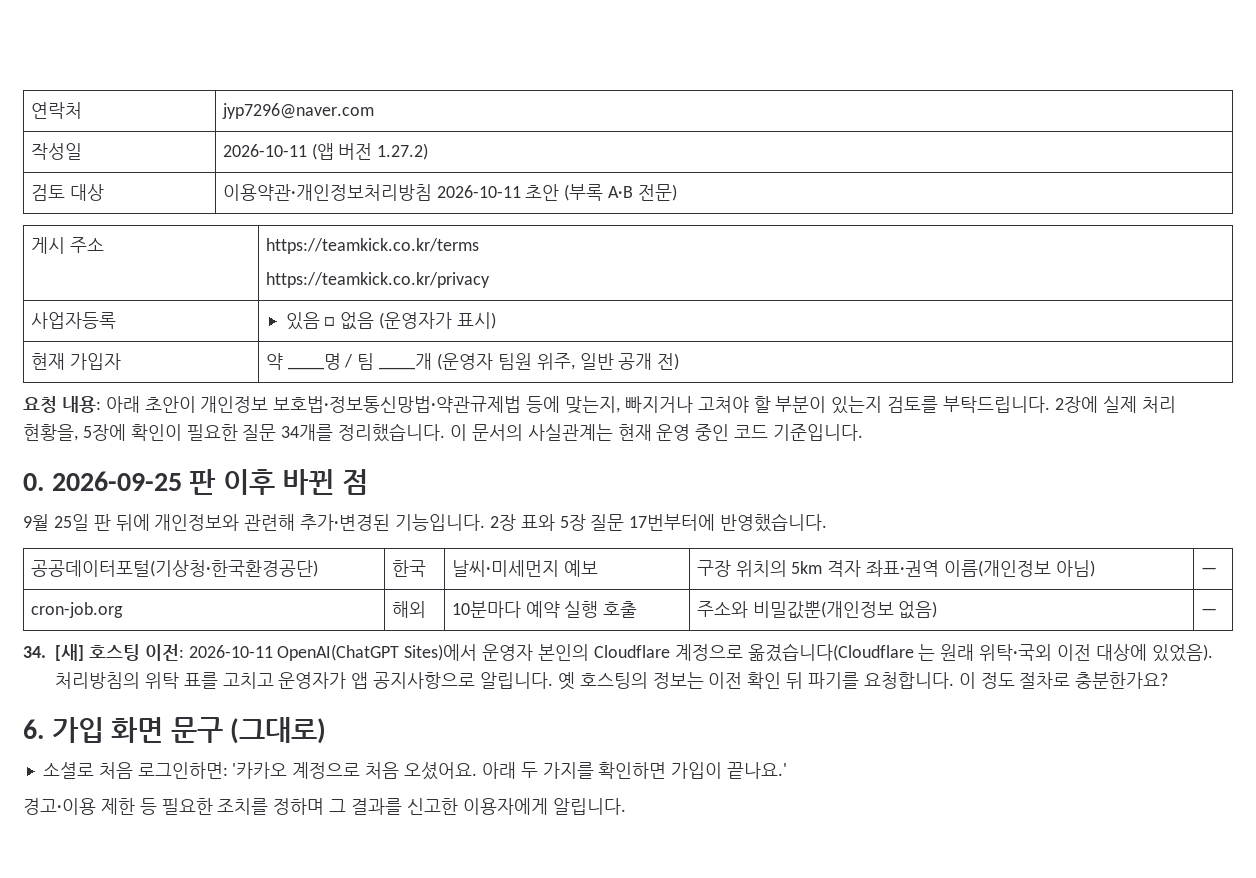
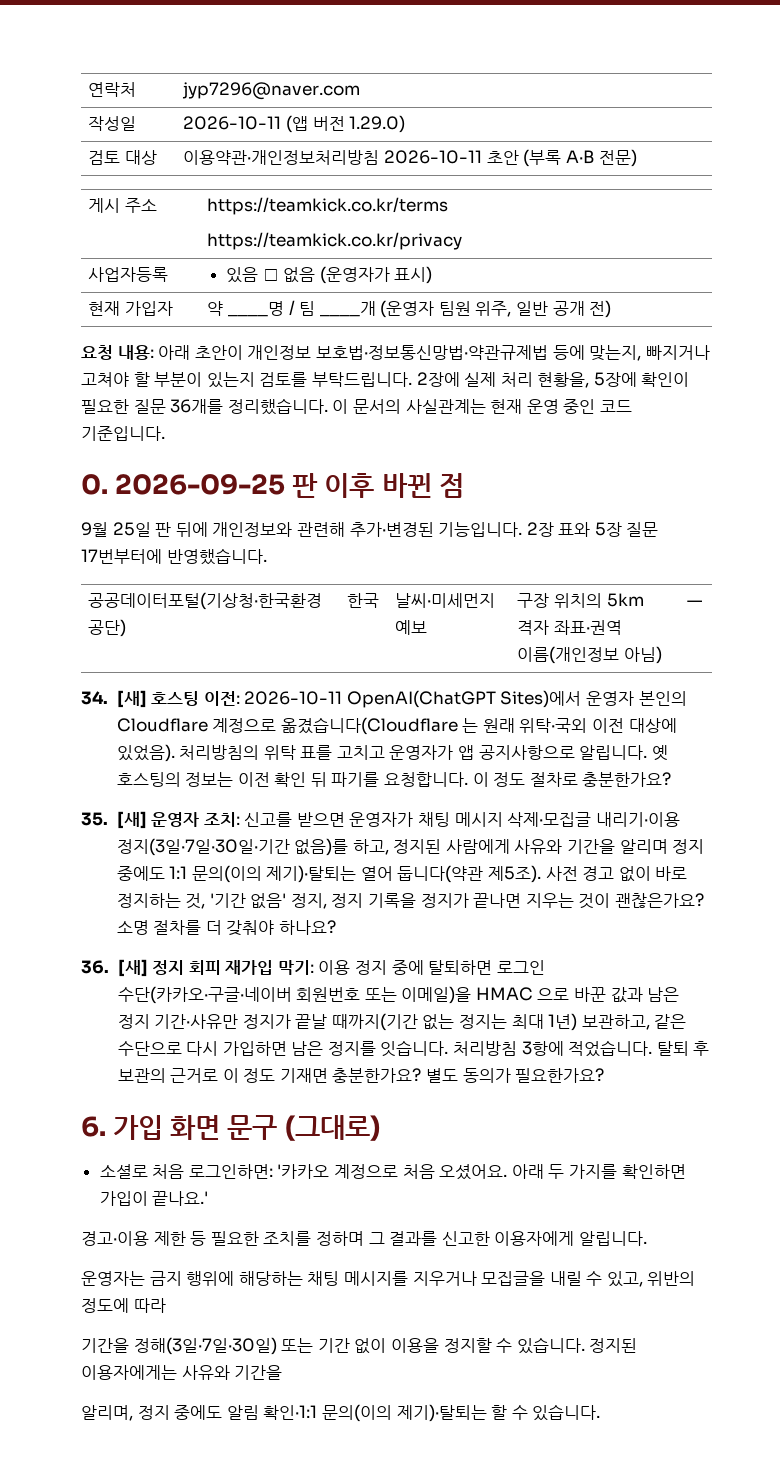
[377,143,429,160] 1.27.2) -> [349,115,406,133] 1.29.0)
[281,424,334,441] 34개를 -> [170,399,224,414] 36개를
[30,602,123,618] [391,601,426,618] [451,601,638,618] [696,601,938,619] [1200,608,1217,615] // cron-job.org | 해외 | 10분마다 예약 실행 호출 | 주소와 비밀값뿐(개인정보 없음) | — -> (703, 603) none
(1169, 680) none -> [81,811,680,829] [116,838,705,856] [116,865,688,883] [116,893,704,909] [116,920,336,936] [81,959,545,977] [117,986,680,1004] [117,1013,687,1031] [117,1040,710,1057] [117,1068,605,1083] // 35. [새] 운영자 조치: 신고를 받으면 운영자가 채팅 메시지 삭제·모집글 내리기·이용 정지(3일·7일·30일·기간 없음)를 하고, 정지된 사람에게 사유와 기간을 알리며 정지 중에도 1:1 문의(이의 제기)·탈퇴는 열어 둡니다(약관 제5조). 사전 경고 없이 바로 정지하는 것, '기간 없음' 정지, 정지 기록을 정지가 끝나면 지우는 것이 괜찮은가요? 소명 절차를 더 갖춰야 하나요? // 36. [새] 정지 회피 재가입 막기: 이용 정지 중에 탈퇴하면 로그인 수단(카카오·구글·네이버 회원번호 또는 이메일)을 HMAC 으로 바꾼 값과 남은 정지 기간·사유만 정지가 끝날 때까지(기간 없는 정지는 최대 1년) 보관하고, 같은 수단으로 다시 가입하면 남은 정지를 잇습니다. 처리방침 3항에 적었습니다. 탈퇴 후 보관의 근거로 이 정도 기재면 충분한가요? 별도 동의가 필요한가요?
(626, 806) none -> [81,1271,696,1287] [81,1298,166,1313] [81,1337,638,1355] [81,1365,283,1380] [81,1404,601,1422] // 운영자는 금지 행위에 해당하는 채팅 메시지를 지우거나 모집글을 내릴 수 있고, 위반의 정도에 따라 // 기간을 정해(3일·7일·30일) 또는 기간 없이 이용을 정지할 수 있습니다. 정지된 이용자에게는 사유와 기간을 // 알리며, 정지 중에도 알림 확인·1:1 문의(이의 제기)·탈퇴는 할 수 있습니다.

